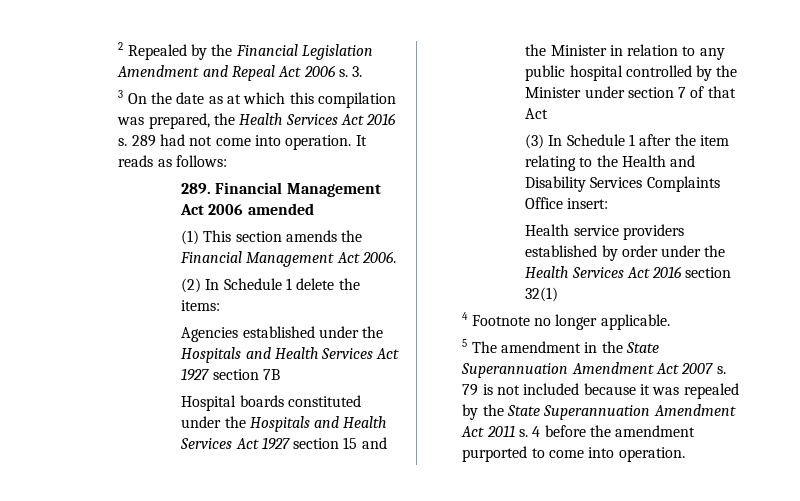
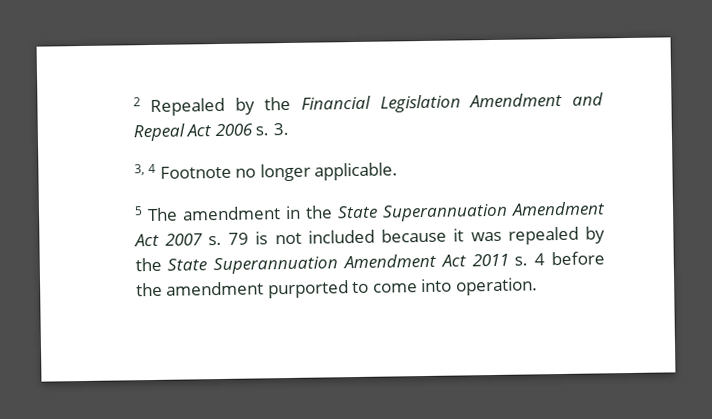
[118,90,396,108] [117,113,397,129] [118,134,367,150] [118,155,227,167] [180,182,381,197] [179,203,314,215] [180,230,363,245] [179,251,396,267] [180,278,360,293] [180,300,220,311] [181,326,384,342] [181,347,400,363] [181,368,280,381] [181,395,361,411] [181,416,387,432] [180,437,387,450] [525,44,725,60] [525,65,738,81] [525,86,736,98] [525,108,549,119] [524,134,729,149] [524,155,696,171] [524,176,720,192] [524,197,609,209] [525,224,684,240] [525,245,726,261] [525,266,732,278] [525,287,559,302] 3 On the date as at which this compilation was prepared, the Health Services Act 2016 s. 289 had not come into operation. It reads as follows: // 289. Financial Management Act 2006 amended // (1) This section amends the Financial Management Act 2006. // (2) In Schedule 1 delete the items: // Agencies established under the Hospitals and Health Services Act 1927 section 7B // Hospital boards constituted under the Hospitals and Health Services Act 1927 section 15 and the Minister in relation to any public hospital controlled by the Minister under section 7 of that Act // (3) In Schedule 1 after the item relating to the Health and Disability Services Complaints Office insert: // Health service providers established by order under the Health Services Act 2016 section 32(1) // -> [133,164,145,176] 3,

